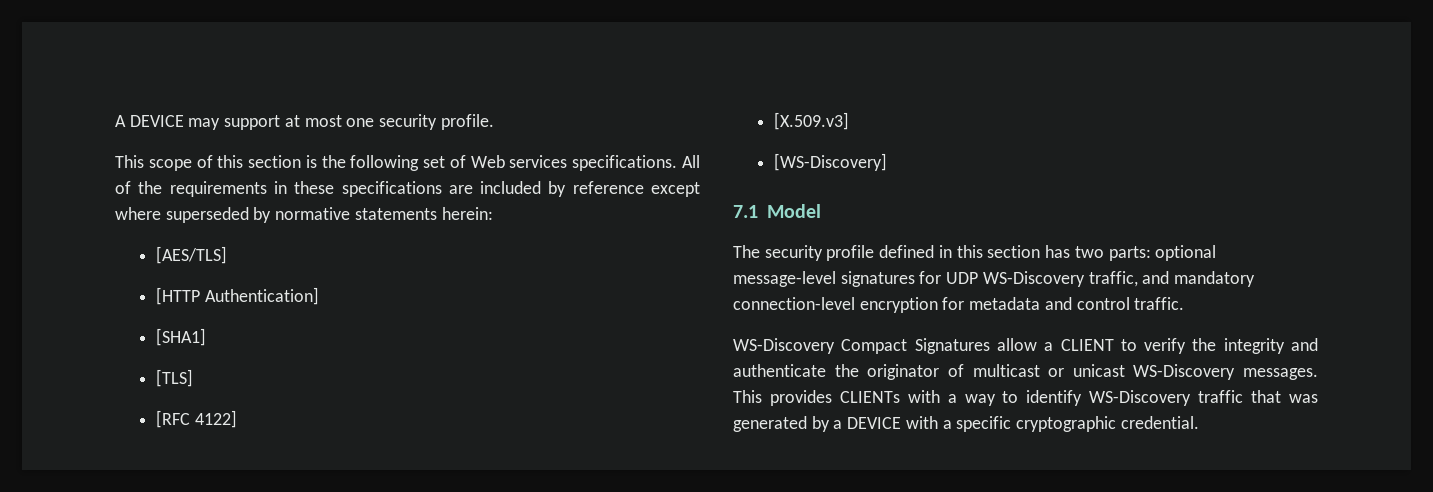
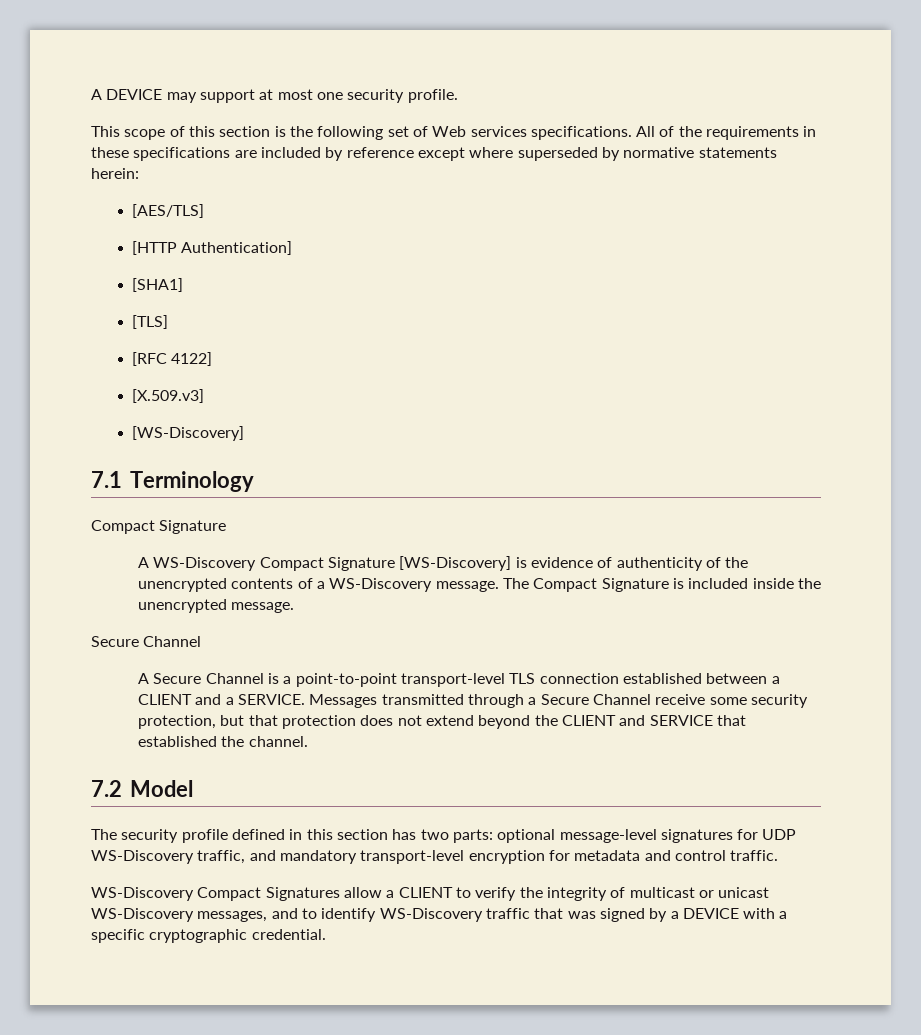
(758, 211) none -> [130,471,254,492] [91,520,227,534] [137,556,749,571] [137,578,821,592] [137,599,295,613] [91,636,202,647] [137,673,780,687] [137,694,808,708] [137,715,746,729] [137,736,308,747] [91,780,122,797] Terminology // Compact Signature // A WS-Discovery Compact Signature [WS-Discovery] is evidence of authenticity of the unencrypted contents of a WS-Discovery message. The Compact Signature is included inside the unencrypted message. // Secure Channel // A Secure Channel is a point-to-point transport-level TLS connection established between a CLIENT and a SERVICE. Messages transmitted through a Secure Channel receive some security protection, but that protection does not extend beyond the CLIENT and SERVICE that established the channel. // 7.2
[733,297,855,310] connection-level -> [360,850,465,864] transport-level
[1291,338,1318,351] [733,364,940,380] and authenticate the originator -> (607, 894) none
[1243,368,1318,380] [733,390,996,406] messages. This provides CLIENTs with a way -> [197,908,298,922] messages, and
[733,416,807,432] generated -> [599,908,645,922] signed

